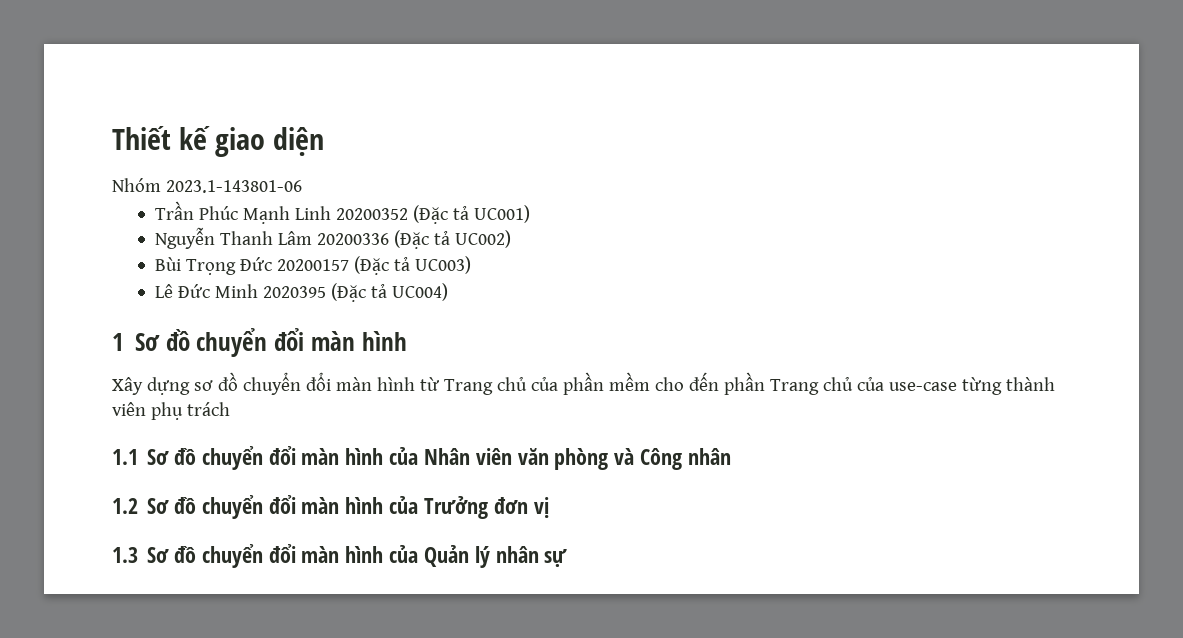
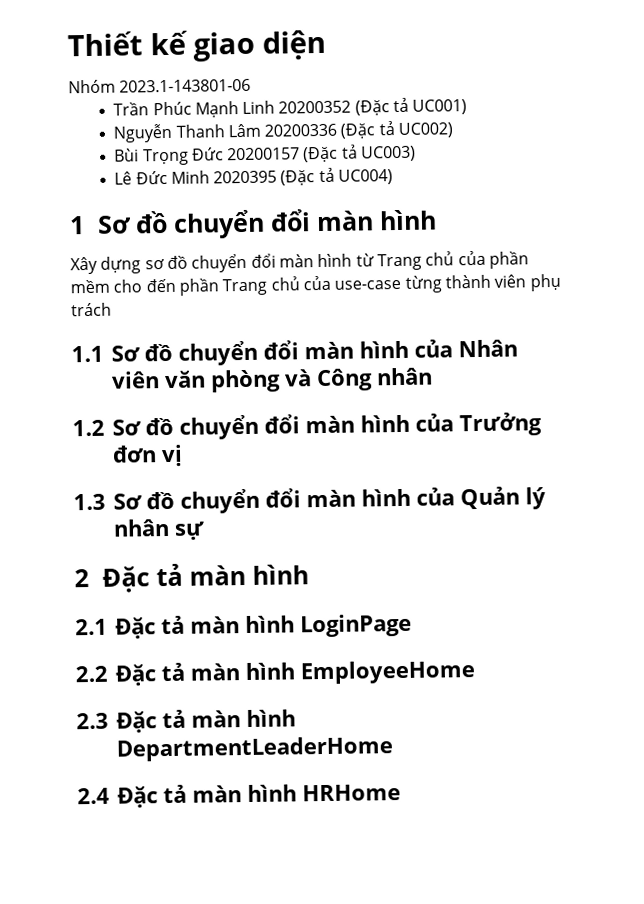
(568, 558) none -> [74,563,309,593] [75,613,412,640] [75,660,475,687] [76,709,296,734] [116,736,393,762] [77,784,401,809] // 2 Đặc tả màn hình // 2.1 Đặc tả màn hình LoginPage // 2.2 Đặc tả màn hình EmployeeHome // 2.3 Đặc tả màn hình DepartmentLeaderHome // 2.4 Đặc tả màn hình HRHome

